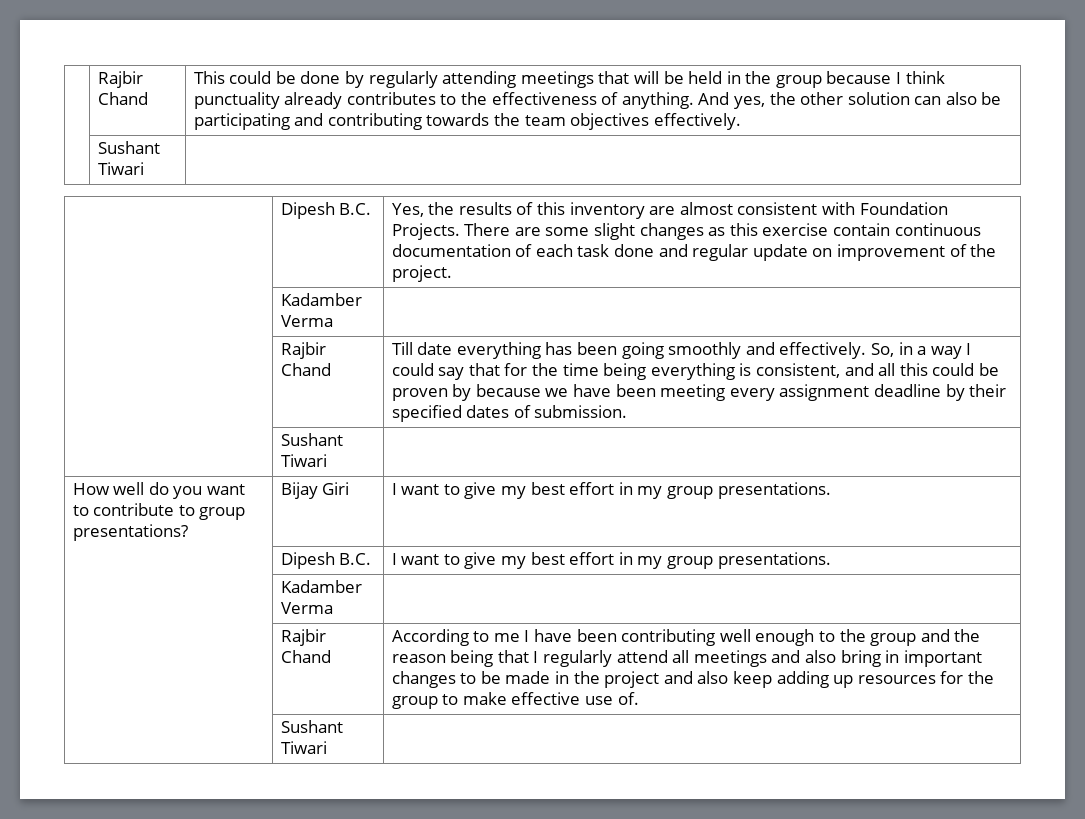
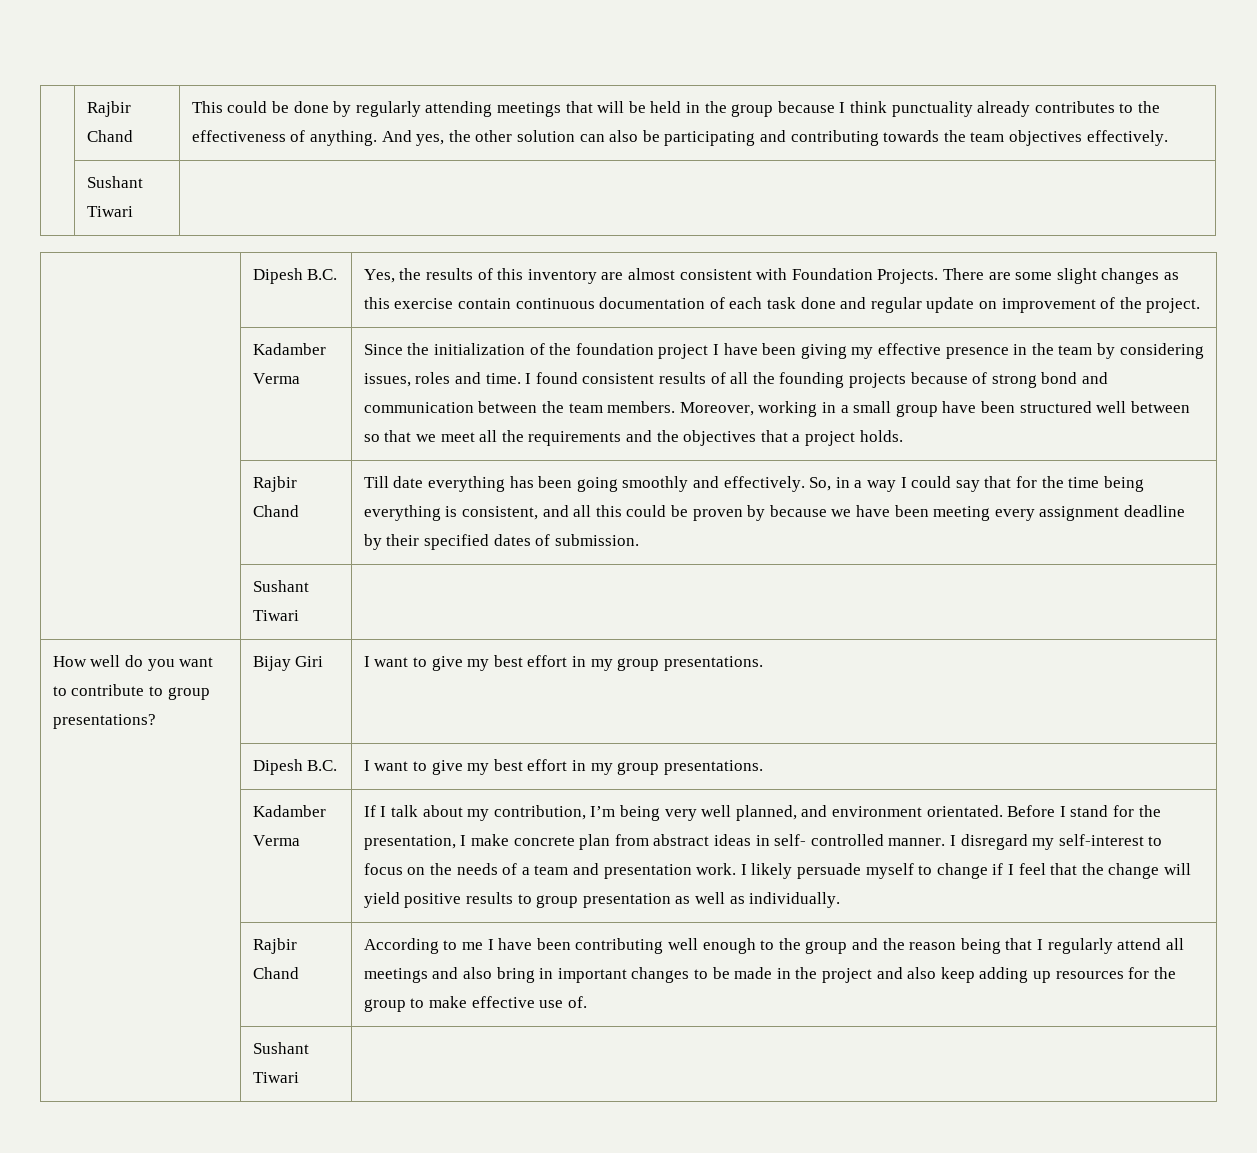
(333, 321) none -> [363,343,1204,359] [363,372,1108,388] [363,401,1190,417] [363,430,903,446] Since the initialization of the foundation project I have been giving my effective presence in the team by considering issues, roles and time. I found consistent results of all the founding projects because of strong bond and communication between the team members. Moreover, working in a small group have been structured well between so that we meet all the requirements and the objectives that a project holds.
(333, 608) none -> [363,805,1161,821] [363,834,1163,850] [363,863,1191,879] [363,892,841,908] If I talk about my contribution, I’m being very well planned, and environment orientated. Before I stand for the presentation, I make concrete plan from abstract ideas in self- controlled manner. I disregard my self-interest to focus on the needs of a team and presentation work. I likely persuade myself to change if I feel that the change will yield positive results to group presentation as well as individually.

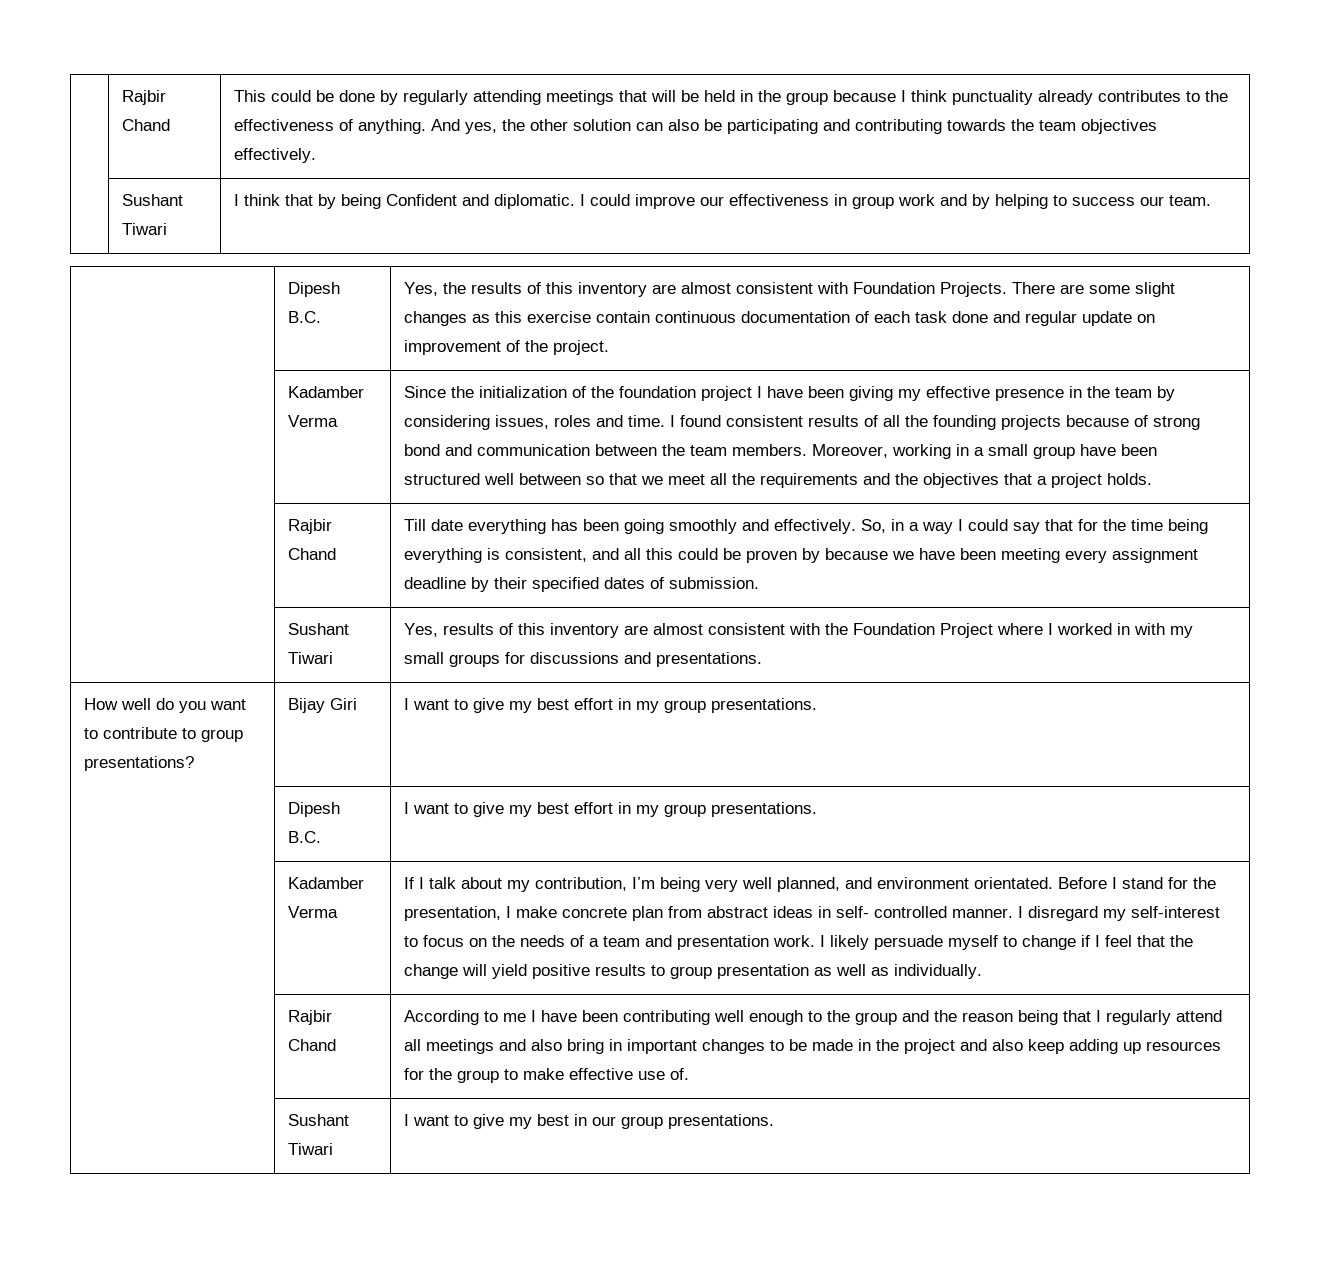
(133, 211) none -> [234,194,1212,209] I think that by being Confident and diplomatic. I could improve our effectiveness in group work and by helping to success our team.
(299, 615) none -> [404,623,1194,638] [404,652,763,667] Yes, results of this inventory are almost consistent with the Foundation Project where I worked in with my small groups for discussions and presentations.
(299, 1077) none -> [404,1114,775,1129] I want to give my best in our group presentations.

